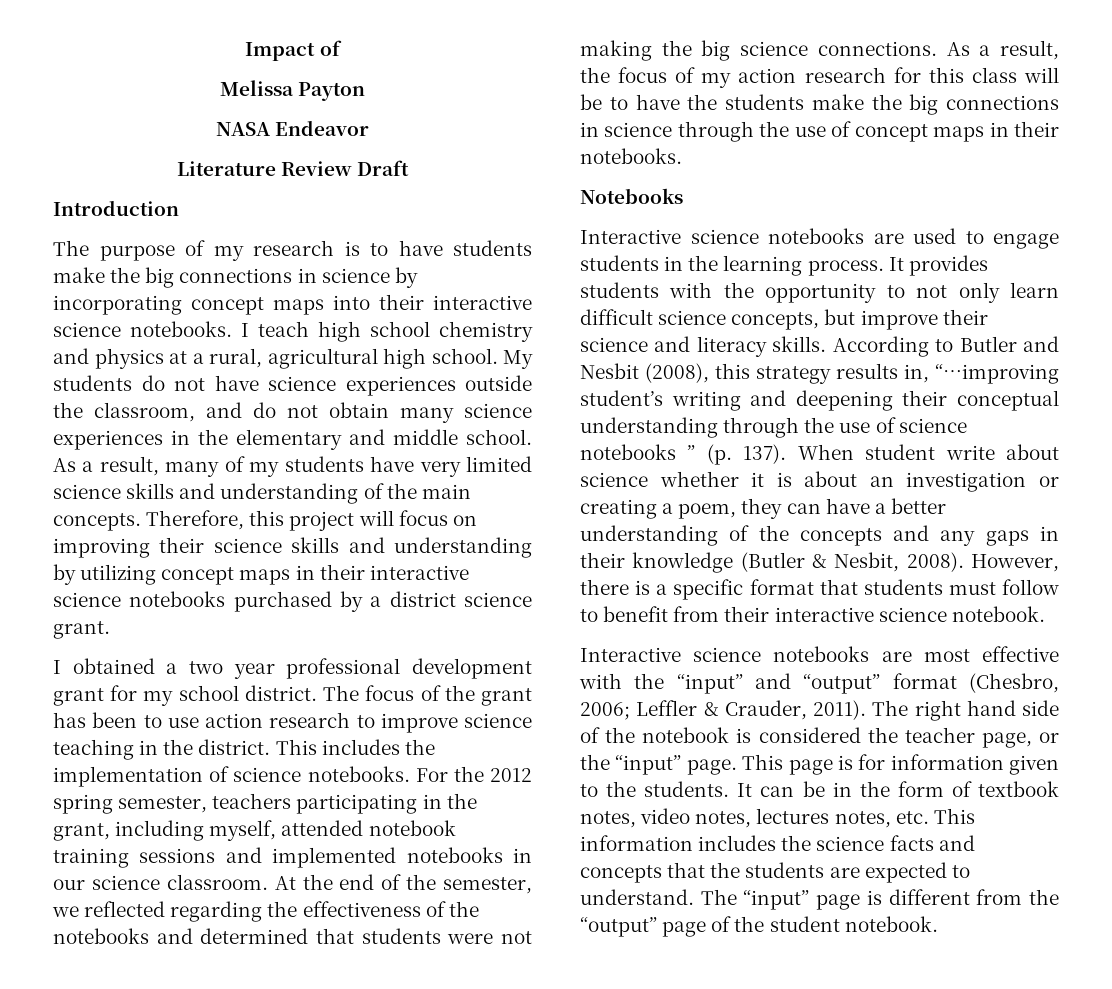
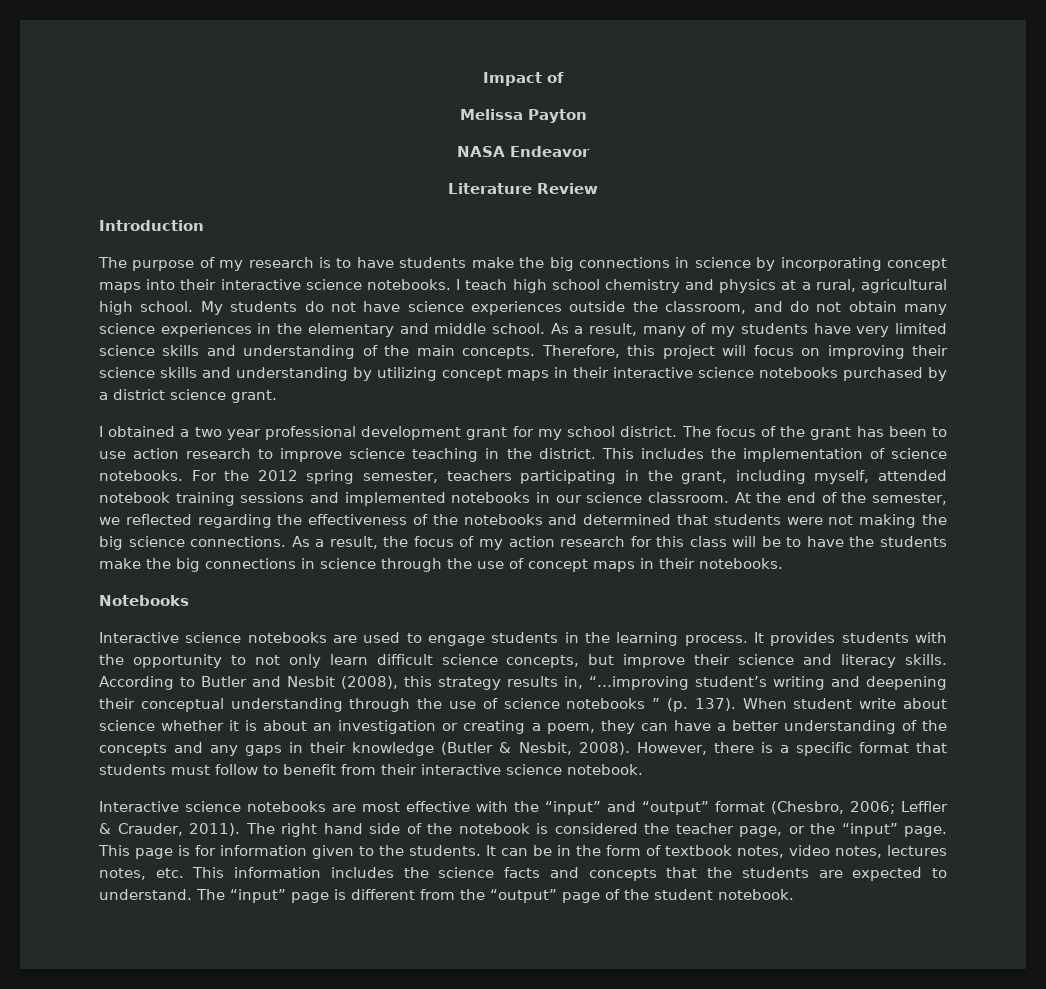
[357,160,410,176] Draft -> (598, 188) none

